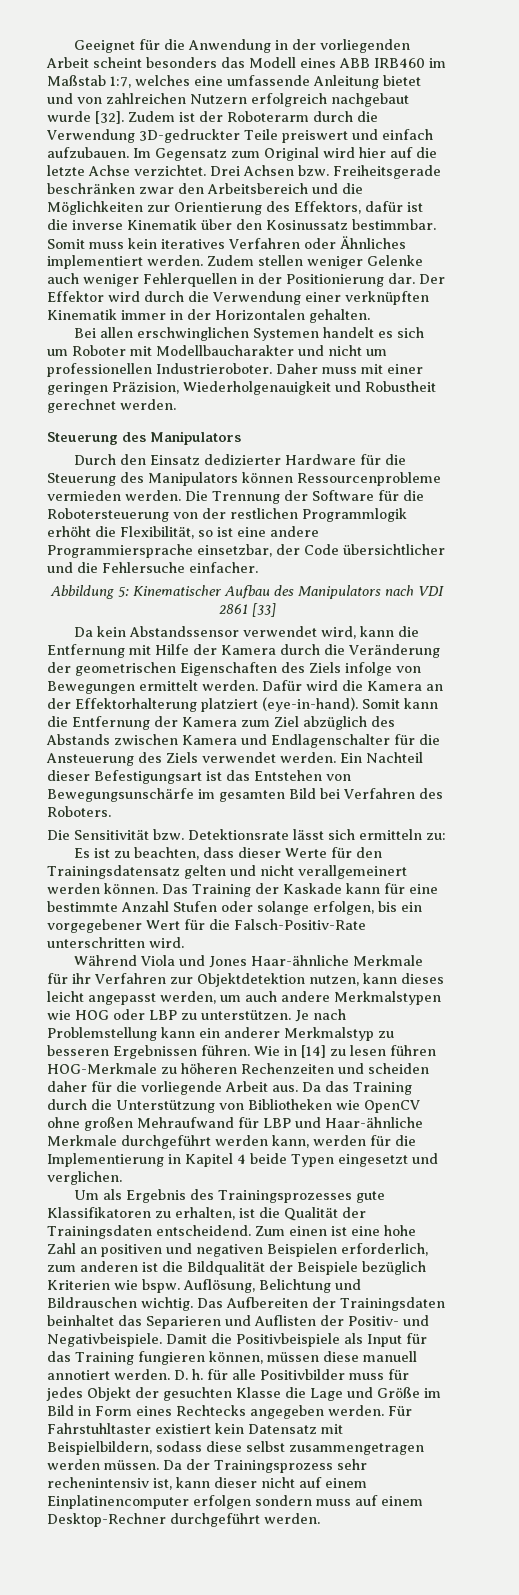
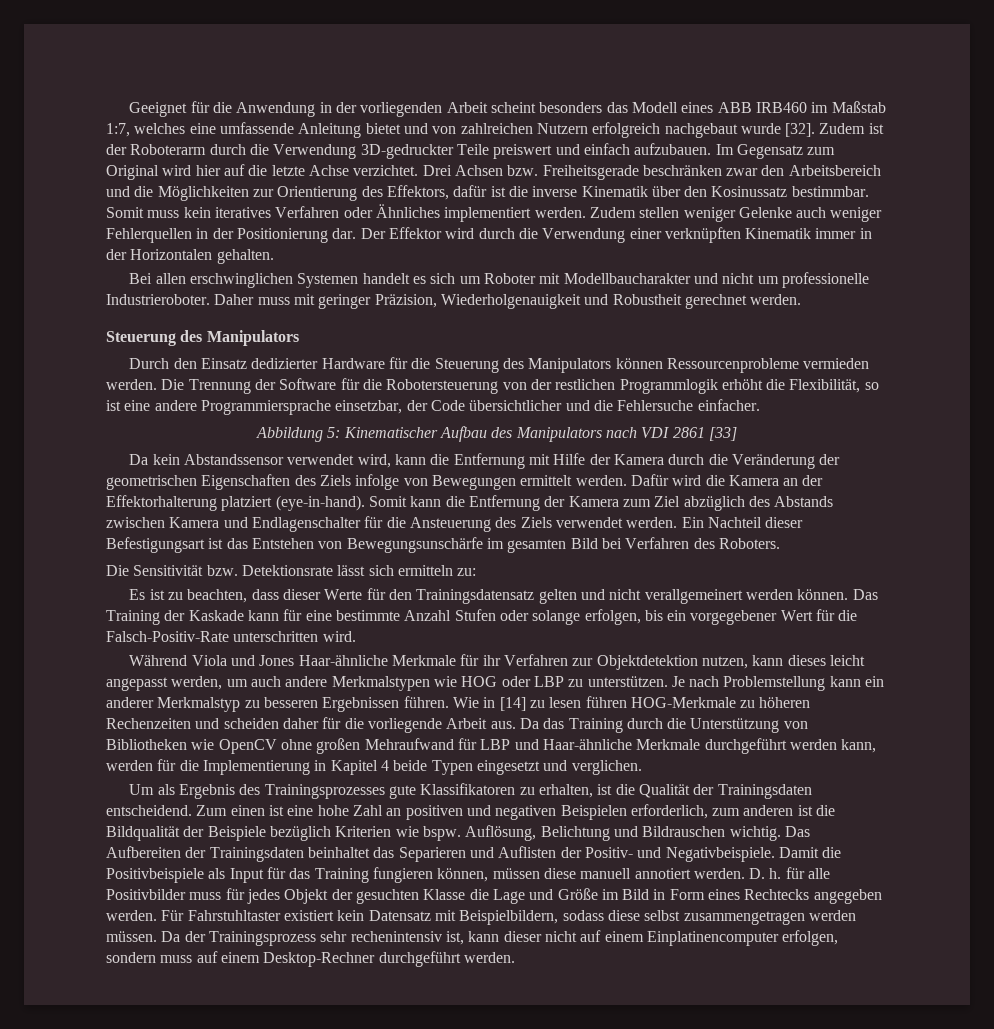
[47,363,152,377] professionellen -> [781,272,869,288] professionelle
[387,364,423,374] [47,382,108,395] einer geringen -> [318,294,372,309] geringer
[193,1495,251,1509] erfolgen -> [782,930,839,946] erfolgen,

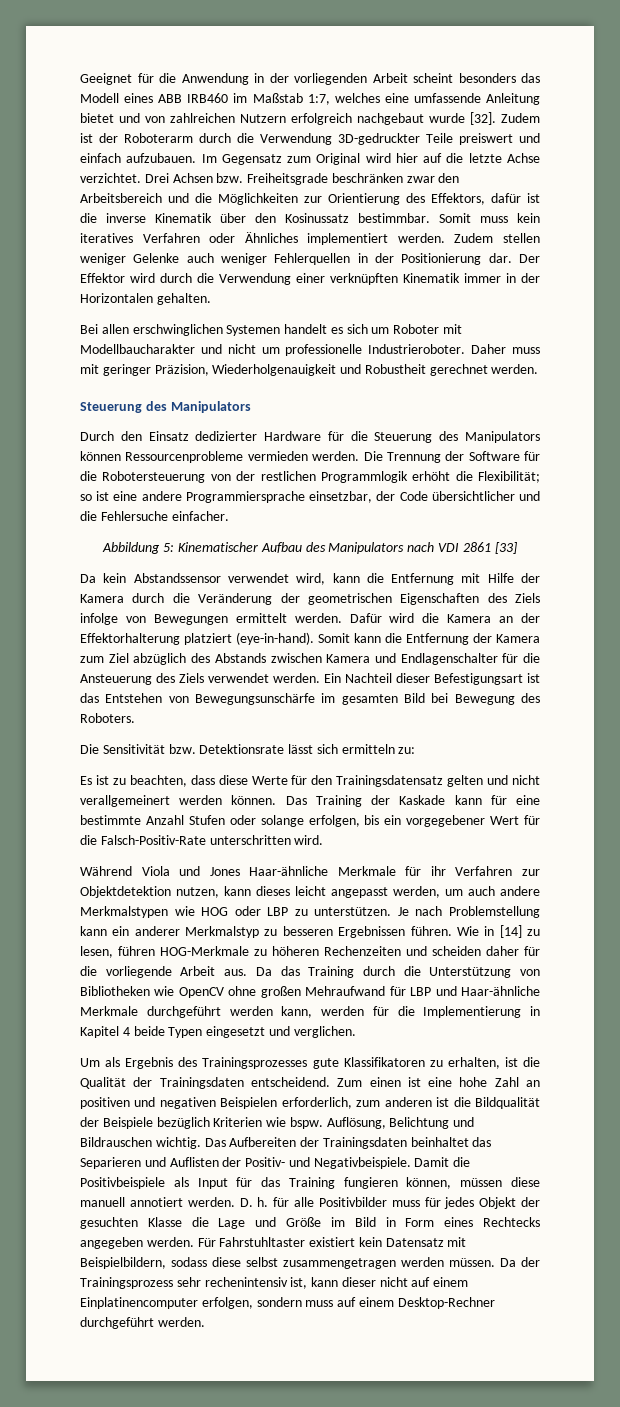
[542,165,639,180] Freiheitsgerade -> [247,173,329,185] Freiheitsgrade
[789,379,861,393] Flexibilität, -> [478,471,540,483] Flexibilität;
[625,537,690,549] Verfahren -> [454,694,515,705] Bewegung
[283,589,322,600] dieser -> [218,775,248,785] diese
[549,697,582,708] lesen -> [80,946,113,958] lesen,

